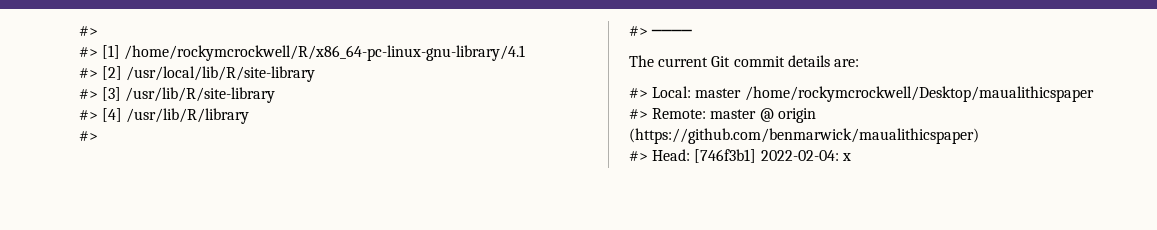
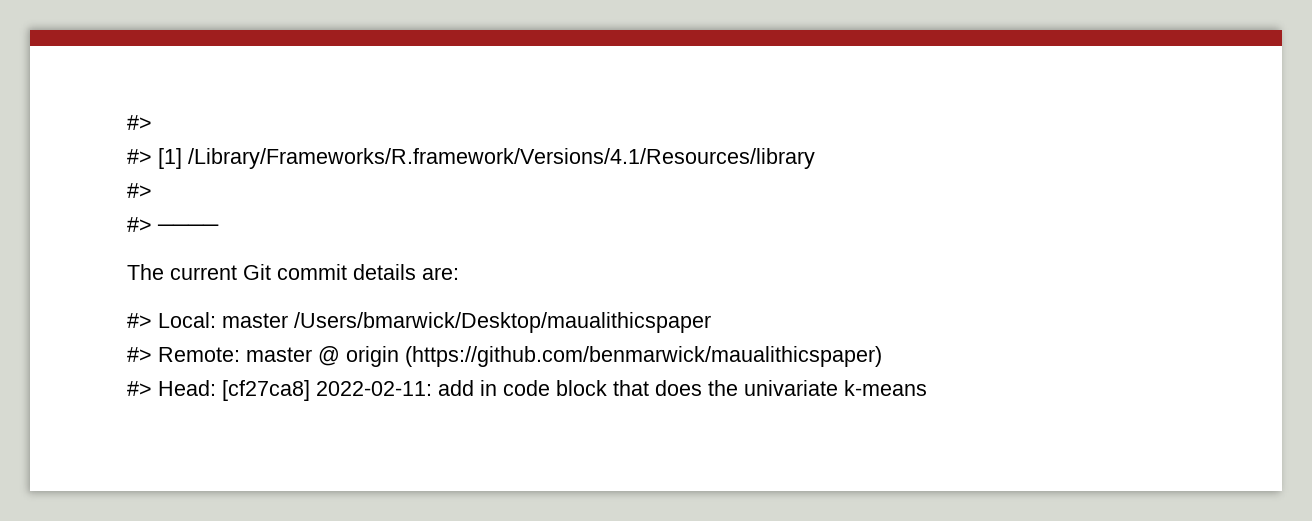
[124,45,526,61] [79,66,316,82] [79,87,276,103] [79,108,250,124] /home/rockymcrockwell/R/x86_64-pc-linux-gnu-library/4.1 // #> [2] /usr/local/lib/R/site-library // #> [3] /usr/lib/R/site-library // #> [4] /usr/lib/R/library -> [188,148,815,169] /Library/Frameworks/R.framework/Versions/4.1/Resources/library
[744,86,1094,102] /home/rockymcrockwell/Desktop/maualithicspaper -> [294,312,711,333] /Users/bmarwick/Desktop/maualithicspaper
[694,149,851,163] [746f3b1] 2022-02-04: x -> [222,380,927,401] [cf27ca8] 2022-02-11: add in code block that does the univariate k-means

